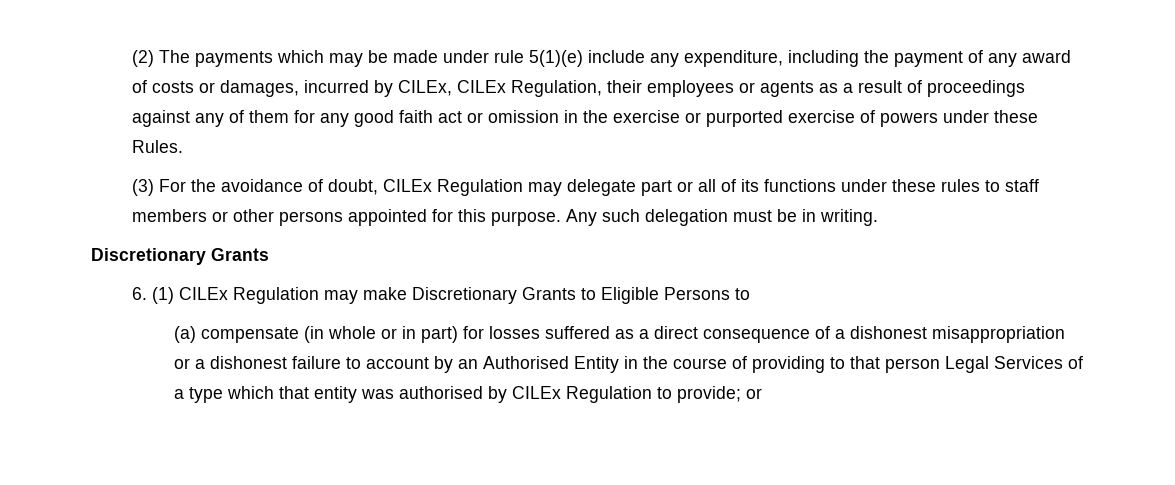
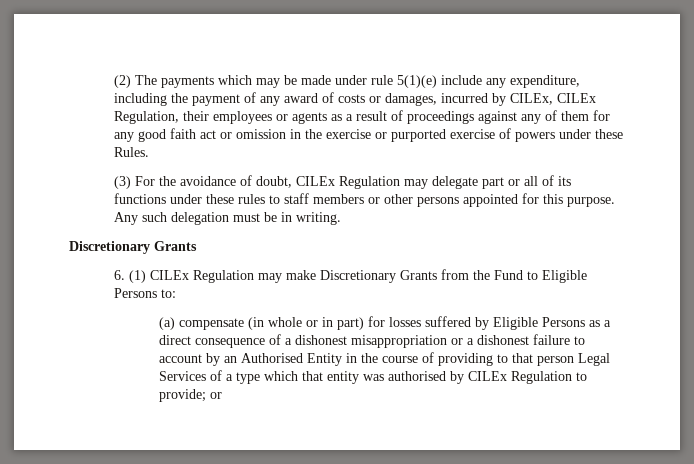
(577, 293) none -> [441,269,524,280] from the Fund
[735,288,751,300] to -> [161,289,177,298] to:
(610, 332) none -> [475,317,586,330] by Eligible Persons

